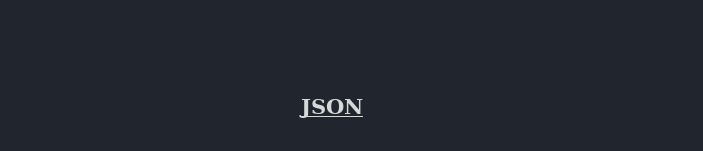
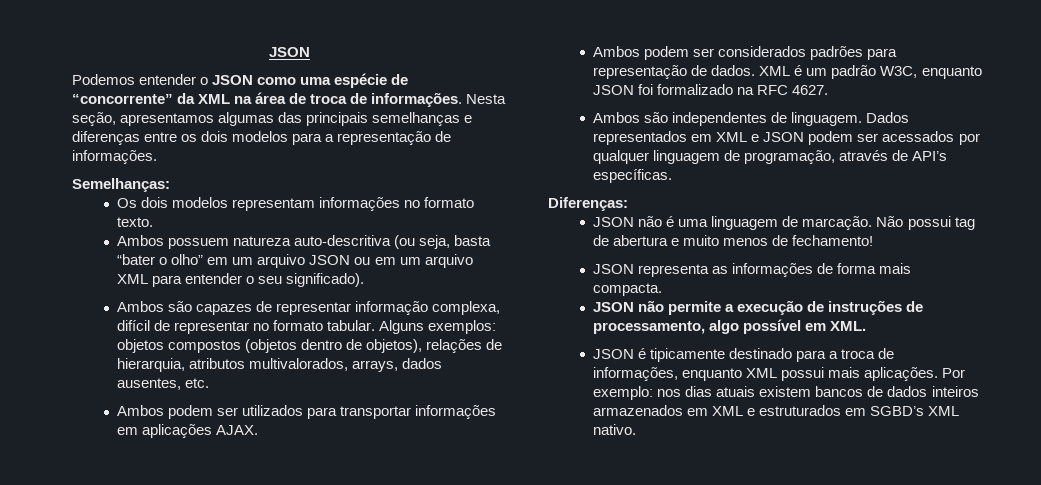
[299,99,363,118] JSON -> [269,47,310,57] [72,73,409,88] [72,92,507,107] [72,112,473,126] [72,131,452,145] [72,150,157,164] [72,178,170,192] [117,197,475,211] [117,217,154,227] [117,235,492,249] [117,254,473,268] [117,273,365,287] [117,301,501,315] [117,320,497,334] [117,339,503,353] [117,358,443,372] [117,378,210,390] [117,405,497,419] [117,424,259,438] [593,46,898,60] [593,65,982,79] [593,84,829,95] [593,112,910,126] [593,131,980,145] [593,150,948,164] [593,169,673,183] [548,197,628,211] [593,216,975,230] [593,235,874,246] [593,263,912,277] [593,283,663,296] [593,300,924,315] [593,319,867,334] [593,348,895,362] [593,367,966,381] [593,386,979,400] [593,405,960,416] [593,424,637,435] JSON // Podemos entender o JSON como uma espécie de “concorrente” da XML na área de troca de informações. Nesta seção, apresentamos algumas das principais semelhanças e diferenças entre os dois modelos para a representação de informações. // Semelhanças: // Os dois modelos representam informações no formato texto. // Ambos possuem natureza auto-descritiva (ou seja, basta “bater o olho” em um arquivo JSON ou em um arquivo XML para entender o seu significado). // Ambos são capazes de representar informação complexa, difícil de representar no formato tabular. Alguns exemplos: objetos compostos (objetos dentro de objetos), relações de hierarquia, atributos multivalorados, arrays, dados ausentes, etc. // Ambos podem ser utilizados para transportar informações em aplicações AJAX. // Ambos podem ser considerados padrões para representação de dados. XML é um padrão W3C, enquanto JSON foi formalizado na RFC 4627. // Ambos são independentes de linguagem. Dados representados em XML e JSON podem ser acessados por qualquer linguagem de programação, através de API’s específicas. // Diferenças: // JSON não é uma linguagem de marcação. Não possui tag de abertura e muito menos de fechamento! // JSON representa as informações de forma mais compacta. // JSON não permite a execução de instruções de processamento, algo possível em XML. // JSON é tipicamente destinado para a troca de informações, enquanto XML possui mais aplicações. Por exemplo: nos dias atuais existem bancos de dados inteiros armazenados em XML e estruturados em SGBD’s XML nativo.

